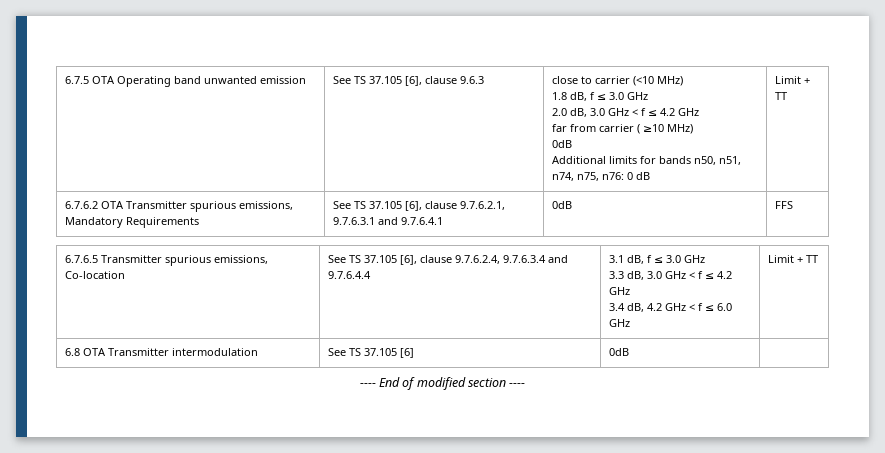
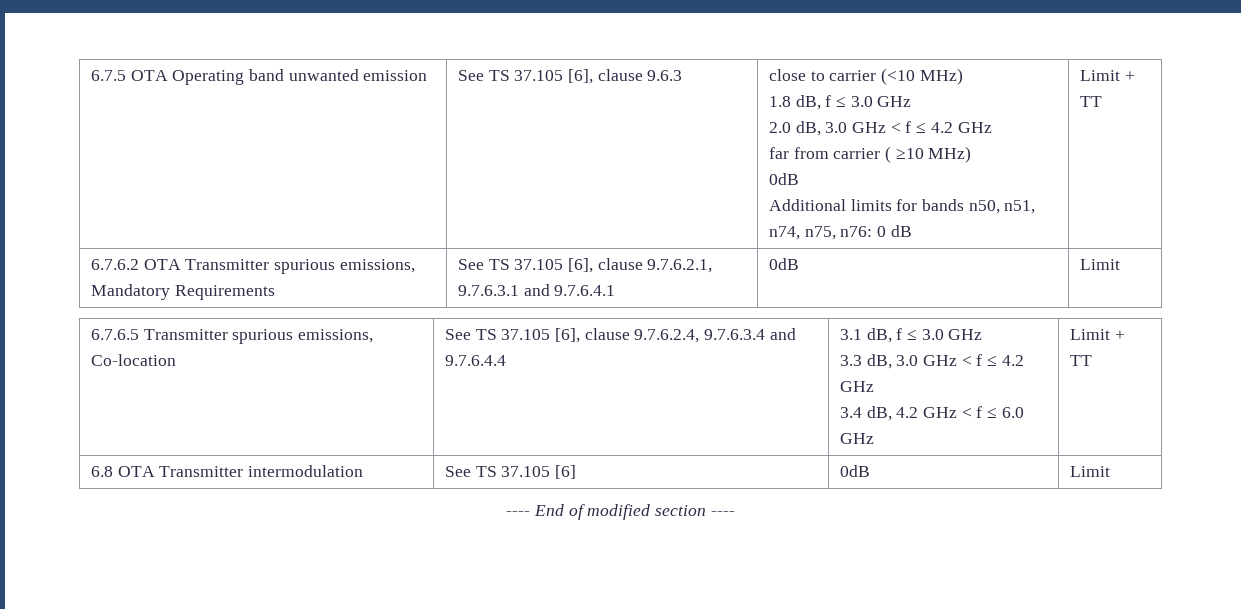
[775,201,794,209] FFS -> [1079,259,1120,270] Limit
(630, 352) none -> [1069,466,1110,477] Limit

